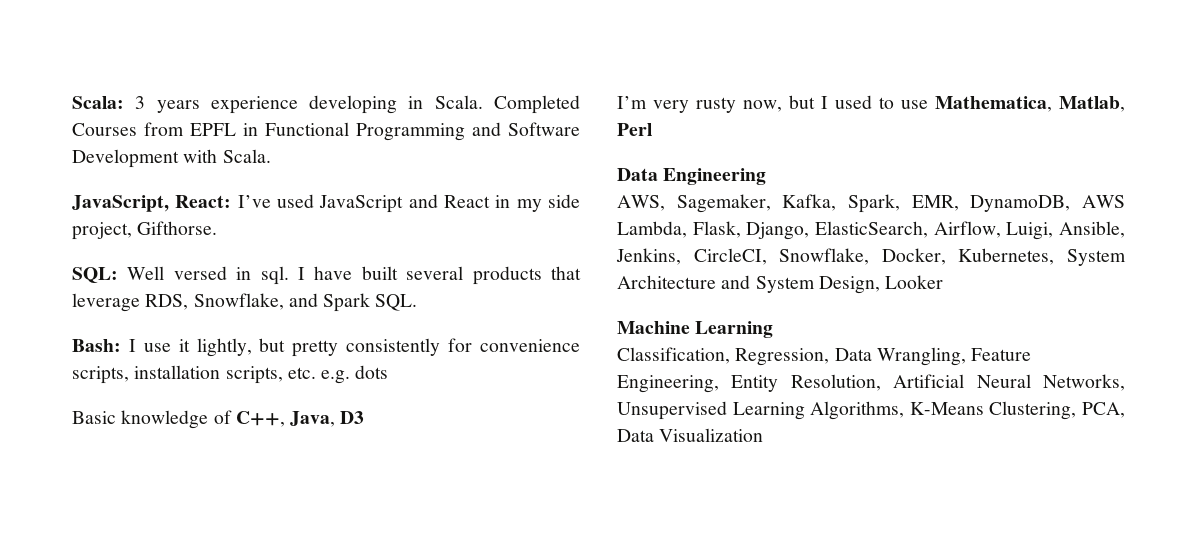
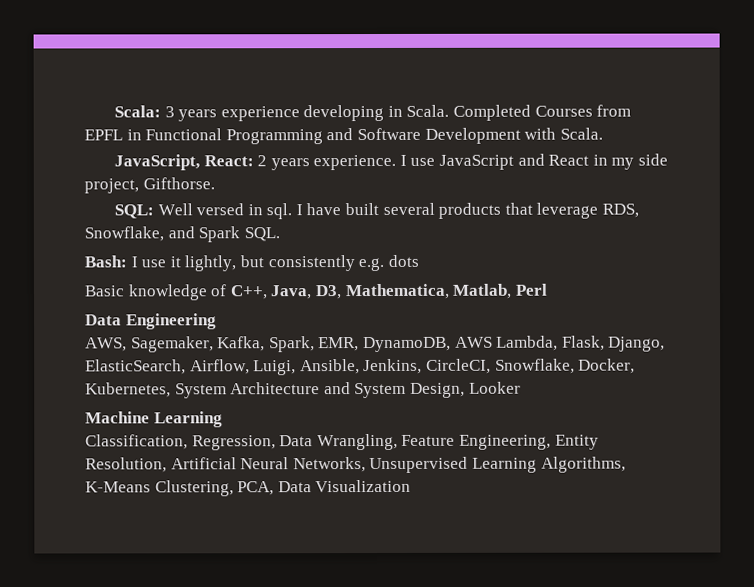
[237,194,314,208] I’ve used -> [257,154,436,171] 2 years experience. I use
[292,338,580,357] [72,365,316,384] pretty consistently for convenience scripts, installation scripts, etc. -> [267,255,355,272] consistently
[340,411,365,424] [617,95,928,113] D3 // I’m very rusty now, but I used to use -> [314,285,342,300] D3,

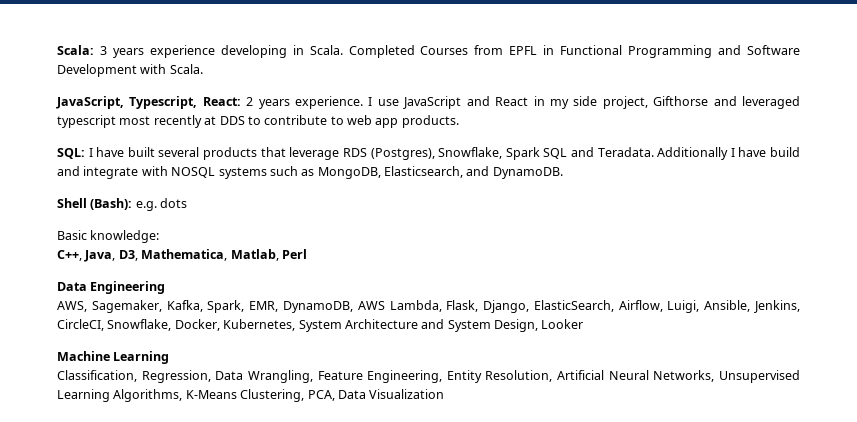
(200, 162) none -> [129,96,198,109] Typescript,
[142,177,215,190] [113,203,293,220] Gifthorse. // SQL: Well versed in sql. -> [653,96,800,109] [57,115,459,128] [57,148,85,159] Gifthorse and leveraged typescript most recently at DDS to contribute to web app products. // SQL:
[601,203,639,218] [84,226,280,243] [84,255,355,272] RDS, Snowflake, and Spark SQL. // Bash: I use it lightly, but consistently -> [342,147,800,160] [57,166,563,179] [57,198,133,210] RDS (Postgres), Snowflake, Spark SQL and Teradata. Additionally I have build and integrate with NOSQL systems such as MongoDB, Elasticsearch, and DynamoDB. // Shell (Bash):
[127,284,228,301] knowledge of -> [90,230,160,243] knowledge: //

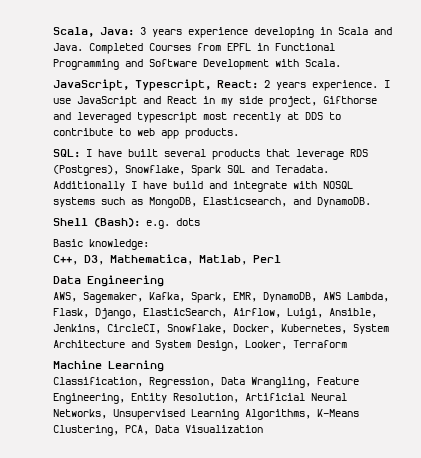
[57,45,94,55] Scala: -> [53,27,134,37] Scala, Java:
[309,45,343,55] Scala. -> [338,27,392,35] [53,43,83,51] Scala and Java.
[84,250,116,262] Java, -> (78, 260) none
[541,319,584,329] Looker -> [245,340,347,350] Looker, Terraform

